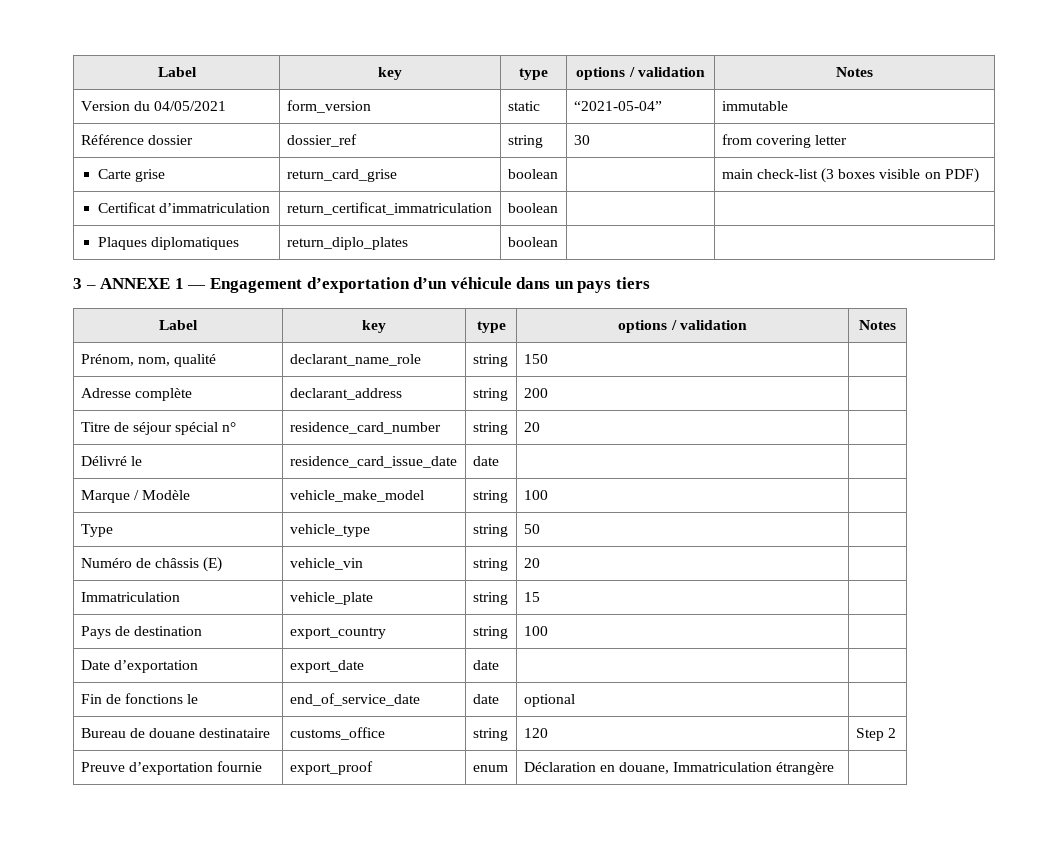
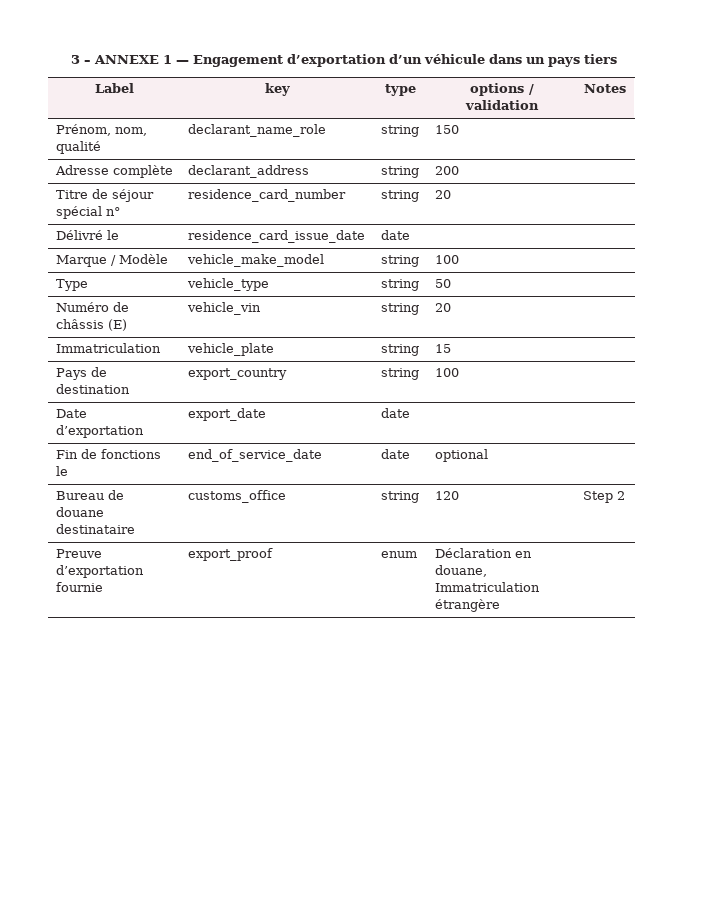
[157,67,197,77] [378,67,402,80] [519,68,548,80] [576,67,705,80] [836,67,873,77] [80,101,226,111] [286,100,371,113] [507,101,540,111] [573,101,662,111] [721,101,788,111] [80,134,193,145] [286,134,357,147] [507,135,543,148] [573,135,590,145] [721,134,847,148] [97,169,165,182] [286,169,397,182] [507,169,558,179] [721,168,979,183] [97,202,270,213] [286,202,492,215] [507,203,558,213] [97,237,239,250] [286,237,408,250] [507,237,558,247] Label | key | type | options / validation | Notes // Version du 04/05/2021 | form_version | static | “2021-05-04” | immutable // Référence dossier | dossier_ref | string | 30 | from covering letter // Carte grise | return_card_grise | boolean | | main check-list (3 boxes visible on PDF) // Certificat d’immatriculation | return_certificat_immatriculation | boolean | | // Plaques diplomatiques | return_diplo_plates | boolean | | // -> (70, 59) none

